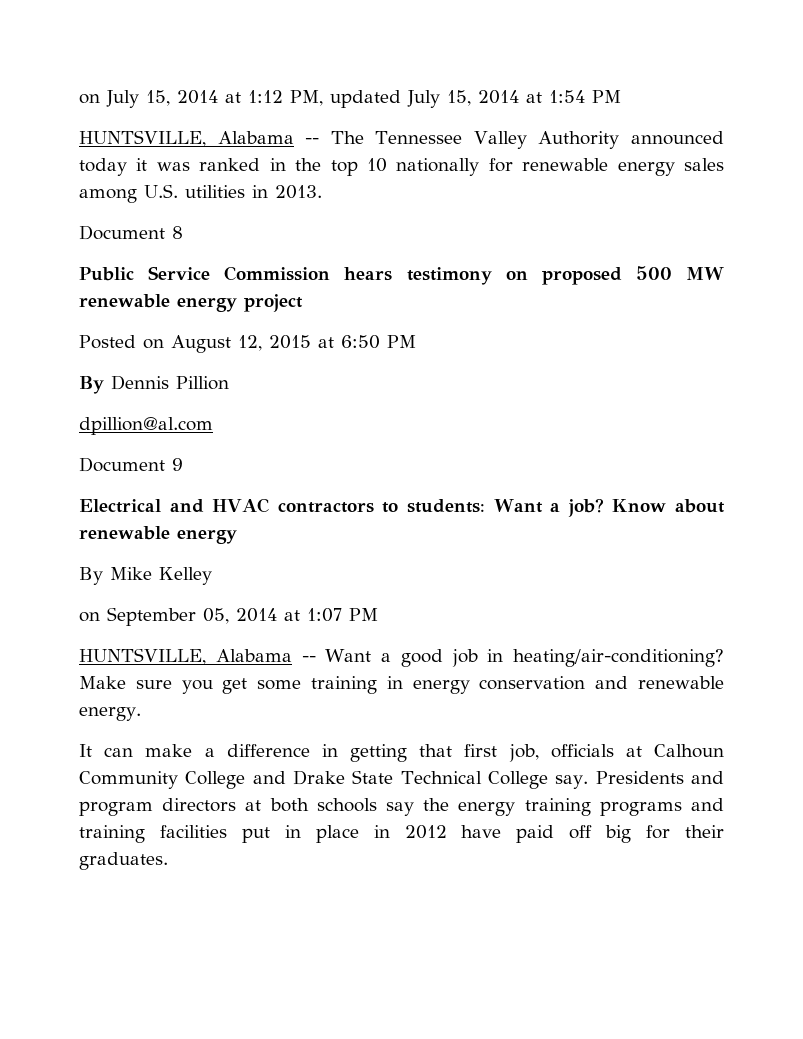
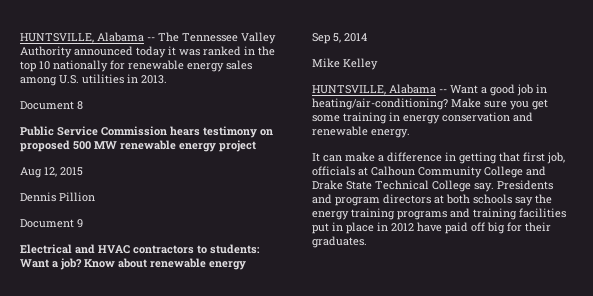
[79,90,621,108] on July 15, 2014 at 1:12 PM, updated July 15, 2014 at 1:54 PM // -> (20, 38) none
[79,335,231,353] Posted on August -> [20,167,42,178] Aug
[318,335,416,349] [79,376,104,394] at 6:50 PM // By -> (83, 171) //
[79,417,213,435] // dpillion@al.com -> (95, 197) none
[79,567,103,585] By -> [312,33,367,44] Sep 5, 2014 //
[79,607,378,626] // on September 05, 2014 at 1:07 PM -> (378, 64) none

